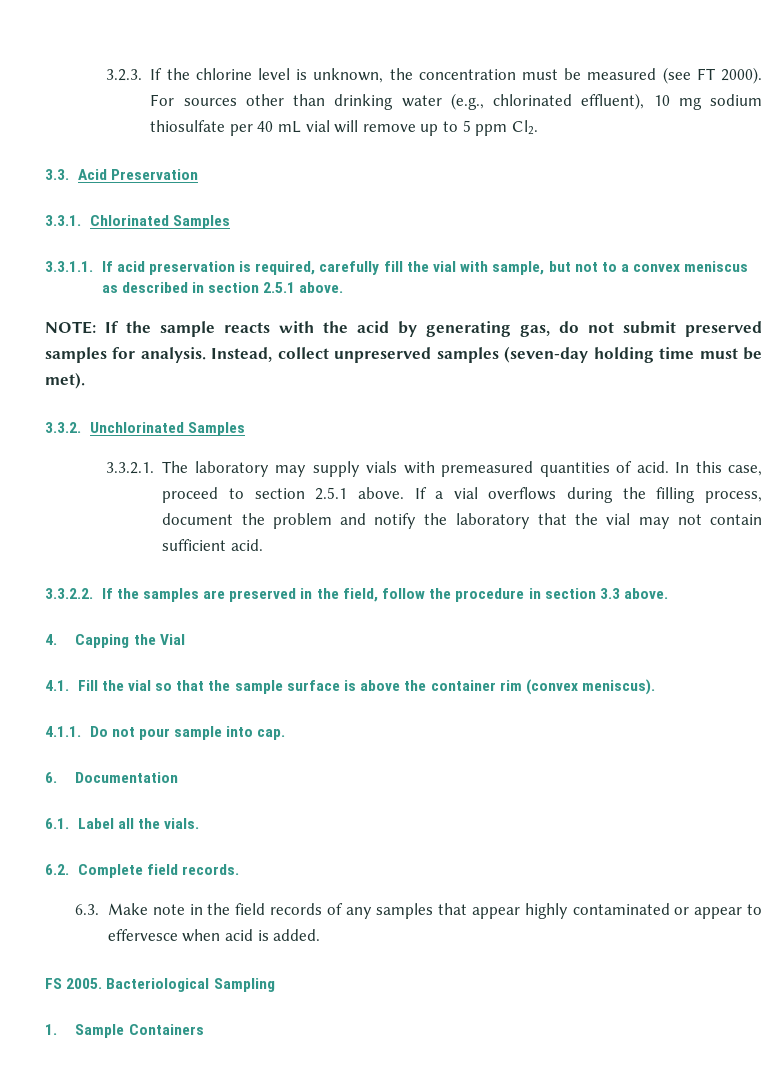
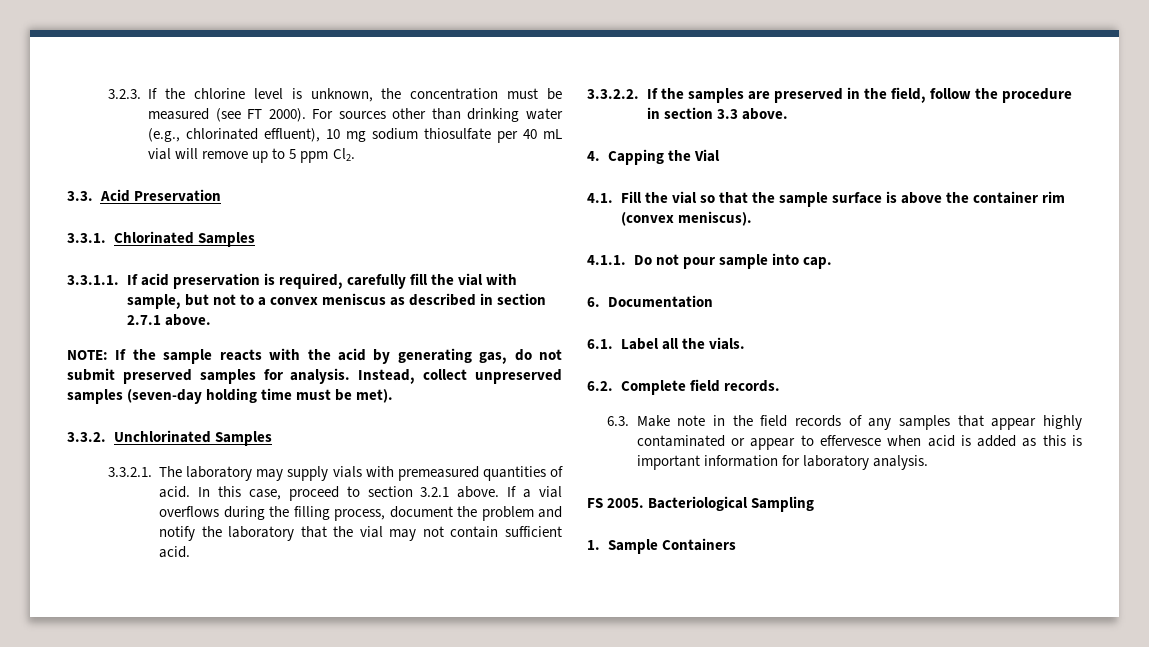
[263,282,296,293] 2.5.1 -> [126,315,161,325] 2.7.1
[315,487,348,500] 2.5.1 -> [420,487,450,497] 3.2.1
[273,929,321,941] added. -> [977,435,1082,447] [636,455,929,470] added as this is important information for laboratory analysis.

